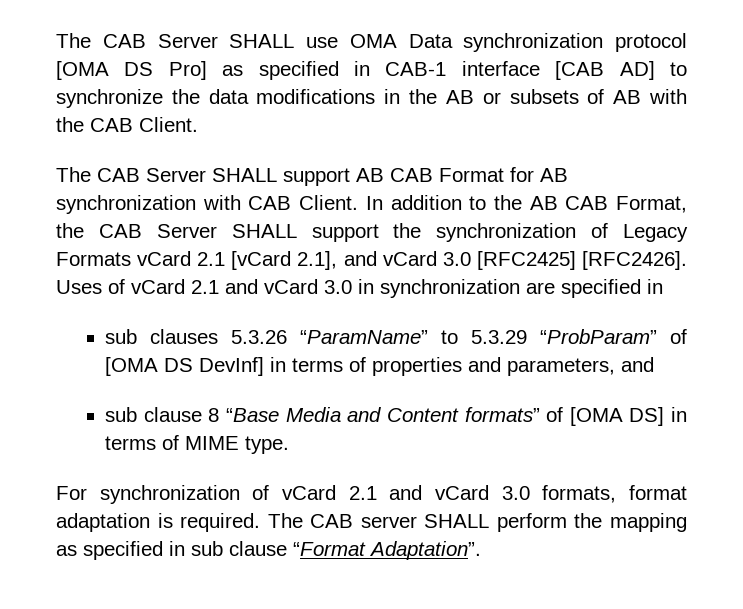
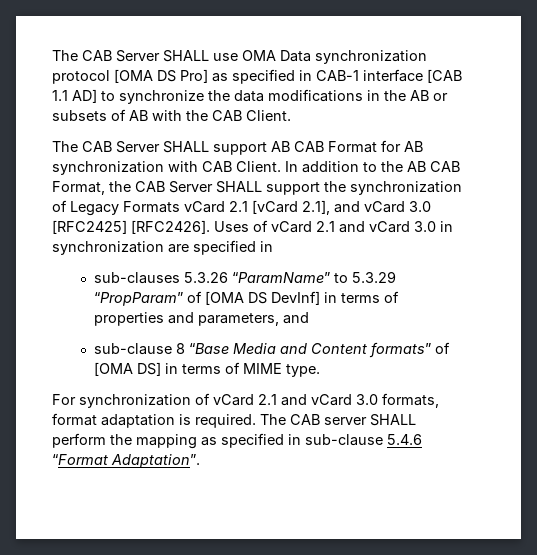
(605, 70) none -> [52,90,68,101] 1.1
[105,329,219,344] sub clauses -> [94,272,181,284] sub-clauses
[540,329,658,344] “ProbParam” -> [94,292,184,306] “PropParam”
[105,407,202,422] sub clause -> [94,343,173,355] sub-clause
[191,541,287,556] sub clause -> [305,434,422,446] sub-clause 5.4.6

